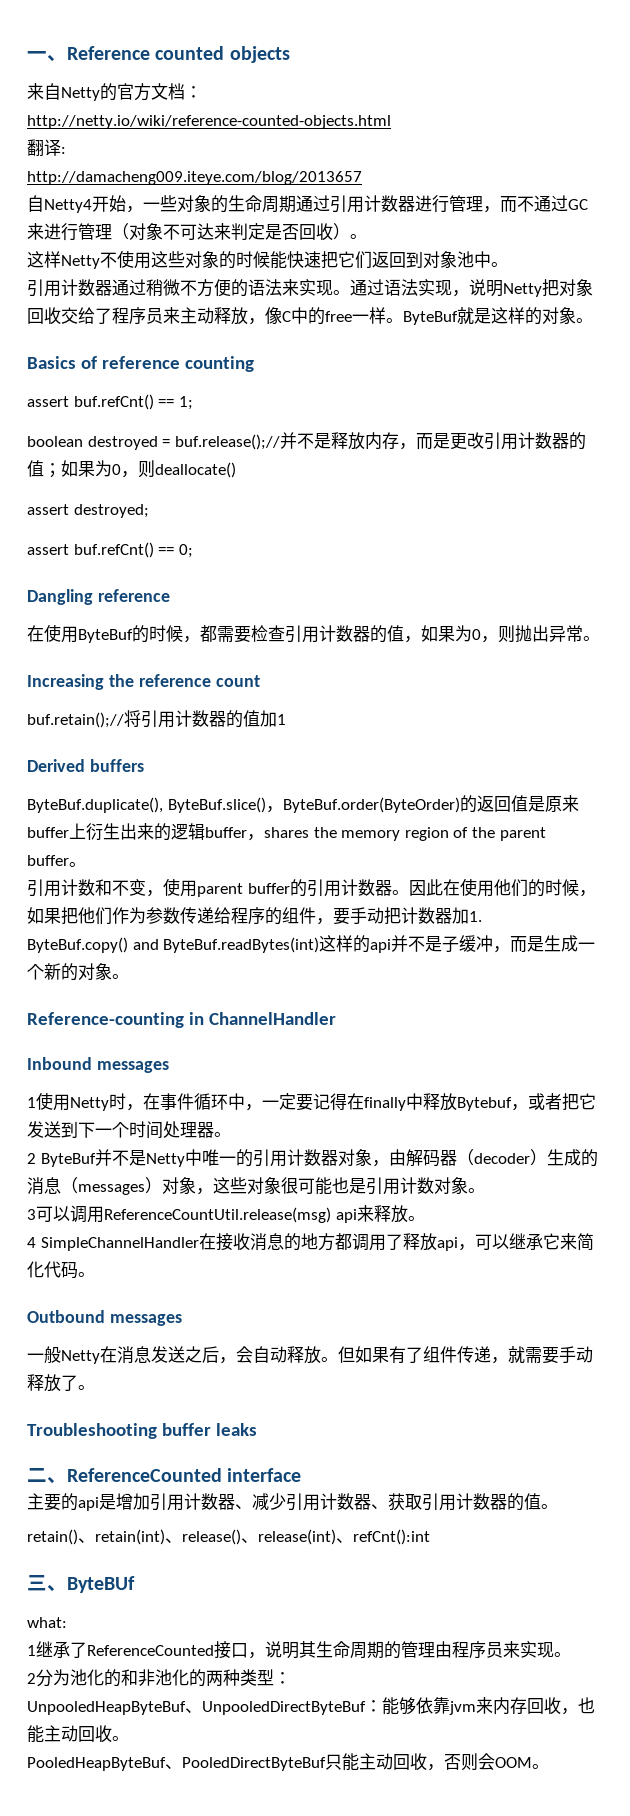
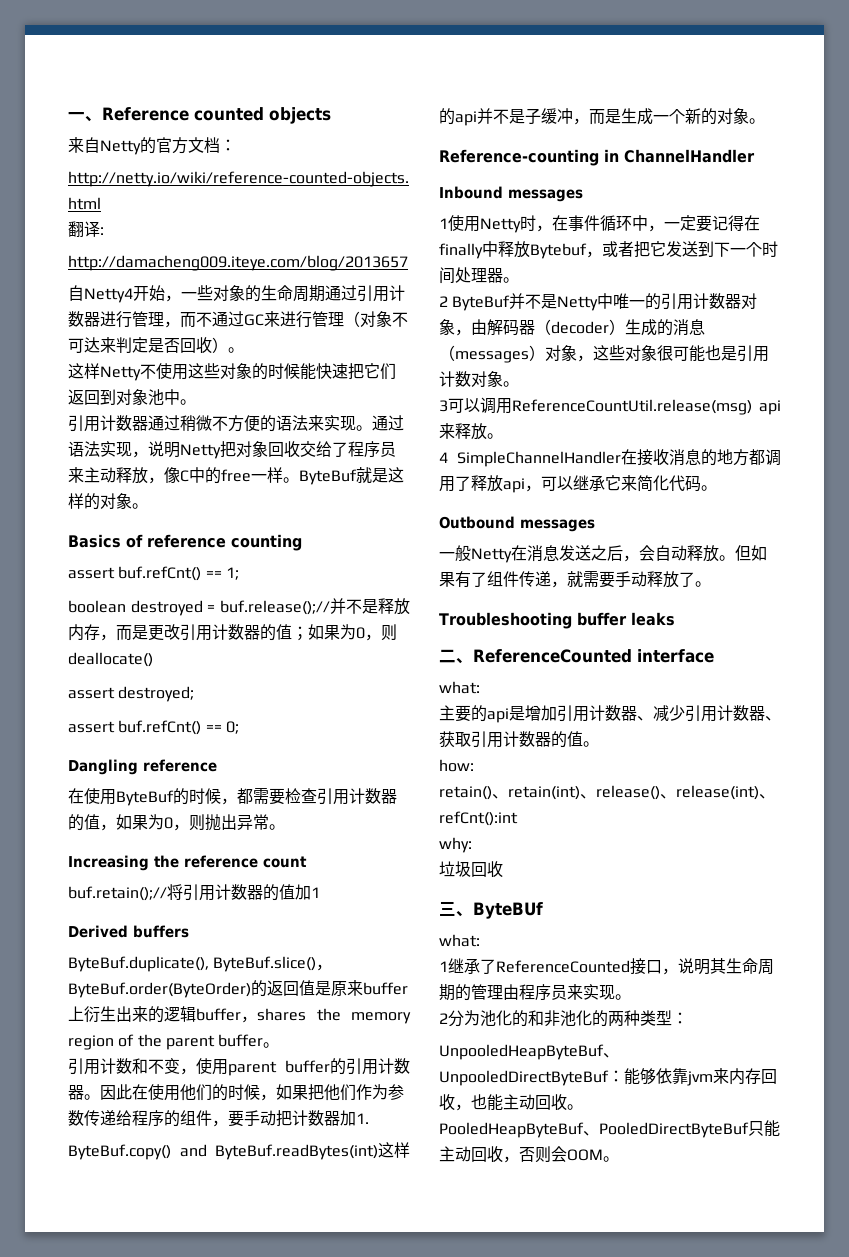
(302, 1475) none -> [439,681,480,694] // what:
(558, 1506) none -> [439,759,474,772] // how:
(430, 1537) none -> [439,837,472,853] [439,861,503,878] // why: // 垃圾回收

